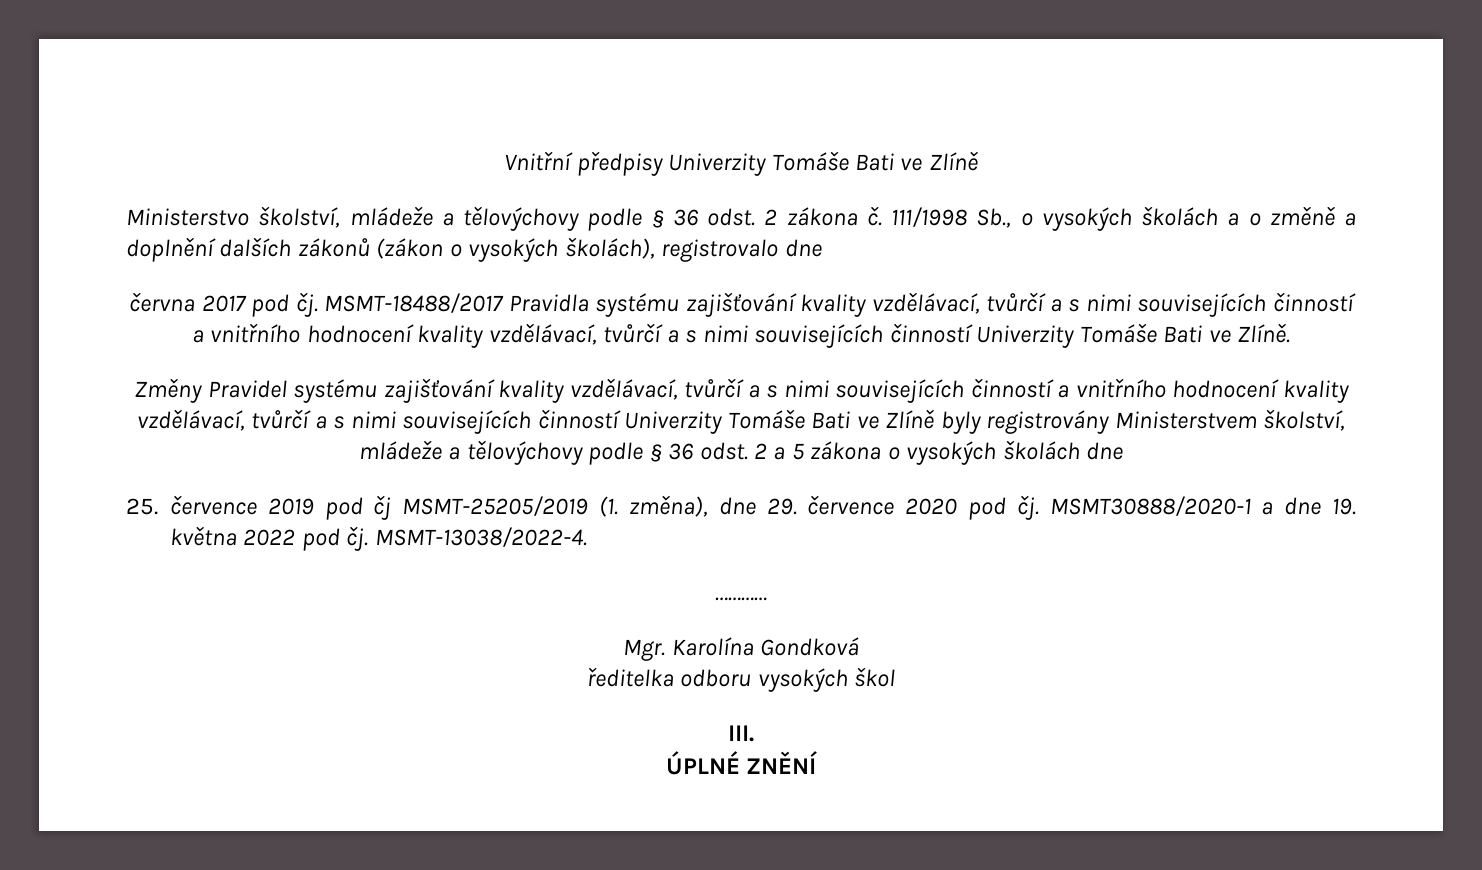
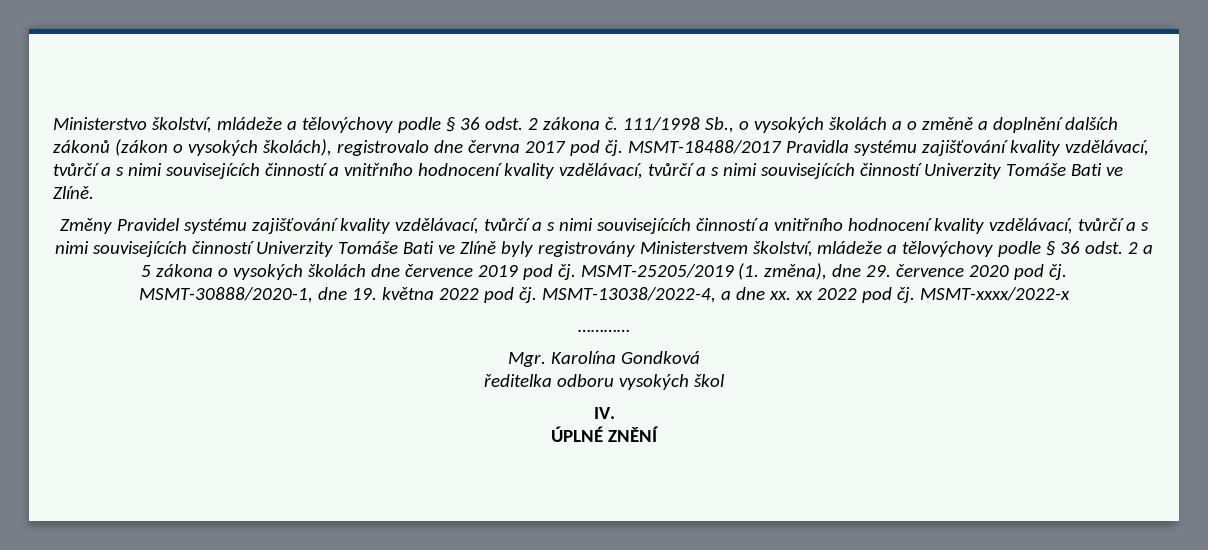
[504,151,979,176] Vnitřní předpisy Univerzity Tomáše Bati ve Zlíně // -> (53, 123) none
(822, 248) // -> (463, 146) none
[126,498,158,515] // 25. -> (400, 270) none
[373,495,392,520] čj -> [557,264,576,280] čj.
[1049,496,1274,516] MSMT30888/2020-1 a -> [139,287,314,303] MSMT-30888/2020-1,
[374,527,587,547] MSMT-13038/2022-4. -> [542,287,1070,303] MSMT-13038/2022-4, a dne xx. xx 2022 pod čj. MSMT-xxxx/2022-x
[728,725,754,742] III. -> [593,407,615,419] IV.

